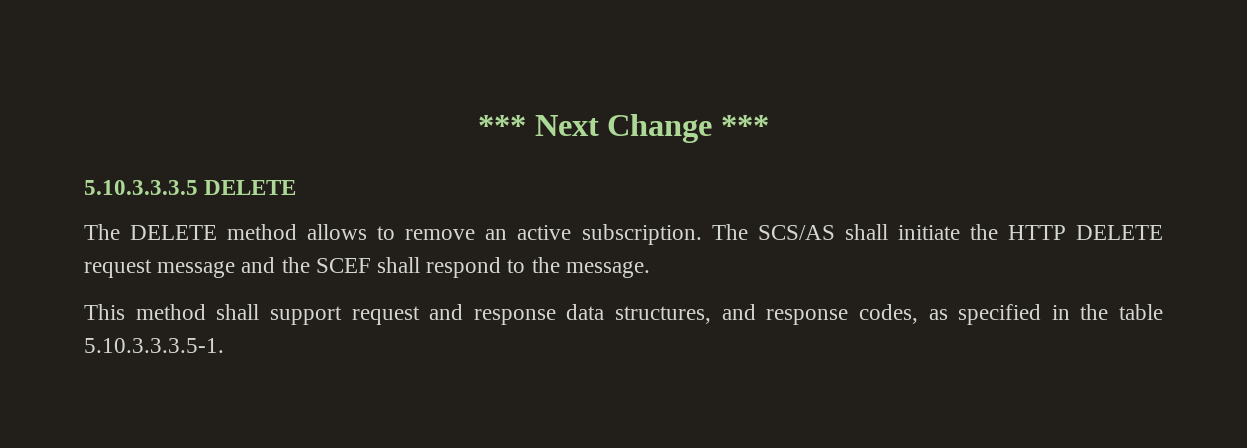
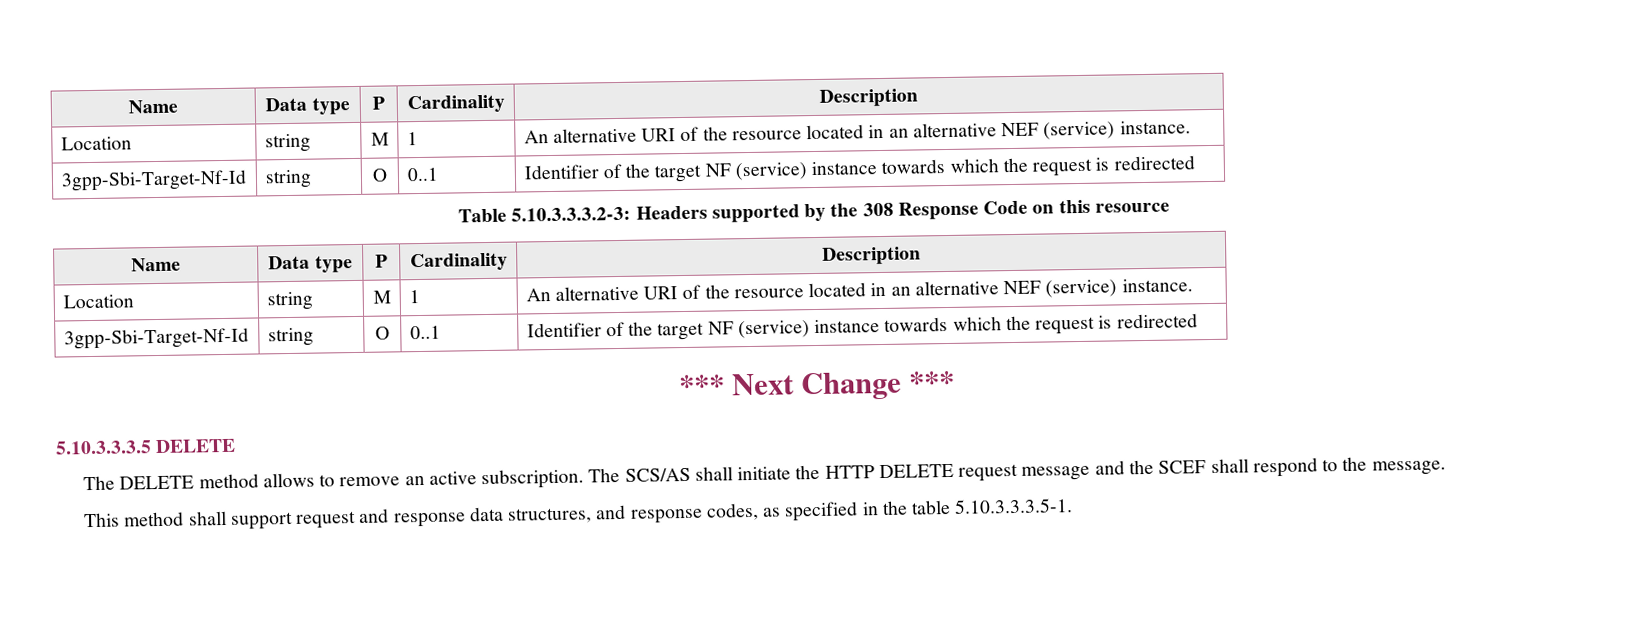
(477, 125) none -> [128,99,178,114] [265,97,350,115] [372,96,385,110] [406,94,505,114] [819,88,918,107] [60,136,132,151] [264,133,311,153] [370,132,389,146] [406,132,418,146] [523,120,1191,144] [60,169,247,192] [264,169,312,189] [372,168,388,182] [406,167,439,182] [523,155,1195,183] [458,199,1170,223] [131,257,181,272] [268,255,353,273] [375,254,388,268] [409,252,508,272] [822,246,921,265] [62,294,134,309] [266,291,313,311] [372,290,391,304] [408,290,420,304] [525,278,1193,302] [63,327,249,350] [267,327,314,347] [375,326,390,340] [409,325,441,340] [526,313,1198,341] Name | Data type | P | Cardinality | Description // Location | string | M | 1 | An alternative URI of the resource located in an alternative NEF (service) instance. // 3gpp-Sbi-Target-Nf-Id | string | O | 0..1 | Identifier of the target NF (service) instance towards which the request is redirected // Table 5.10.3.3.3.2-3: Headers supported by the 308 Response Code on this resource // Name | Data type | P | Cardinality | Description // Location | string | M | 1 | An alternative URI of the resource located in an alternative NEF (service) instance. // 3gpp-Sbi-Target-Nf-Id | string | O | 0..1 | Identifier of the target NF (service) instance towards which the request is redirected //

